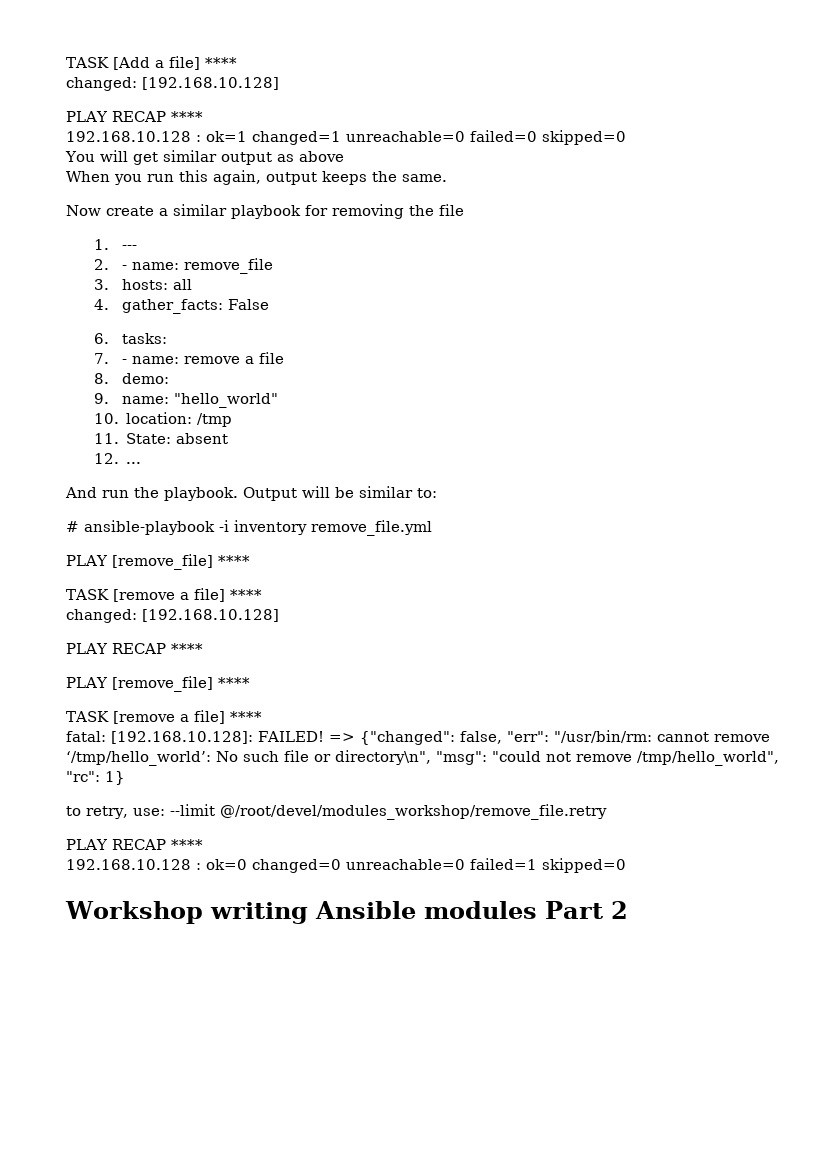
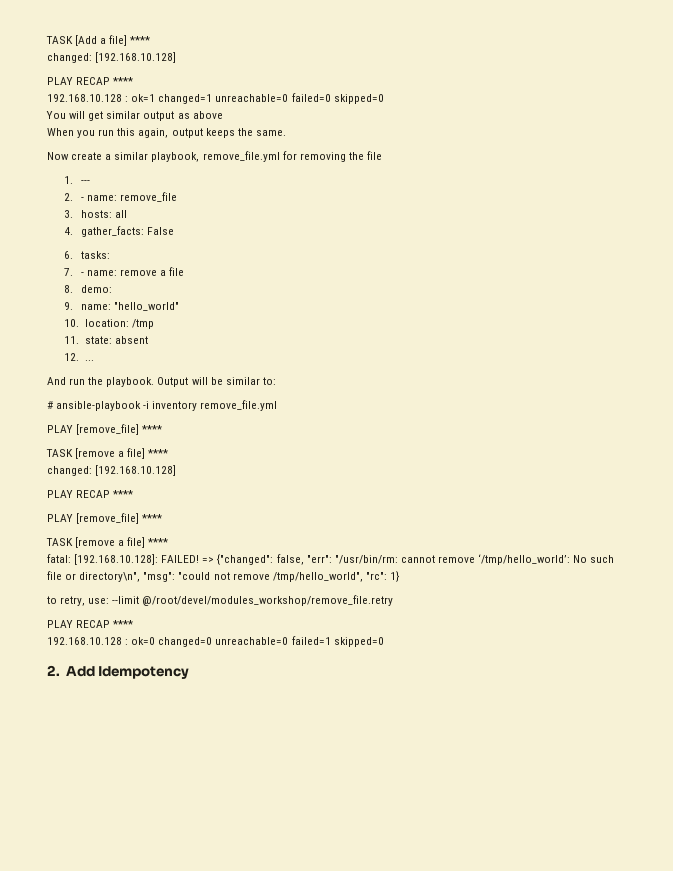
[231,205,301,219] playbook -> [151,151,280,162] playbook, remove_file.yml
[126,433,172,444] State: -> [84,336,112,344] state:
[65,901,628,924] Workshop writing Ansible modules Part 2 -> [47,665,190,679] 2. Add Idempotency

